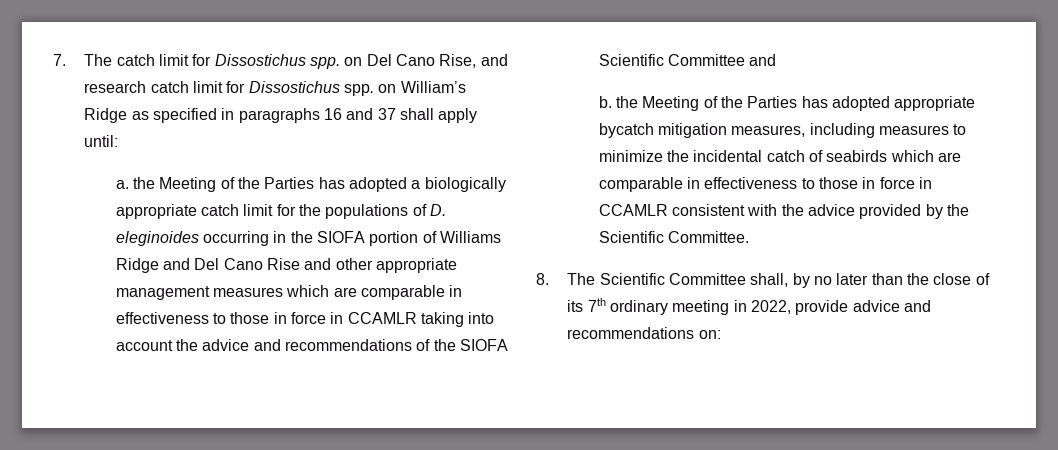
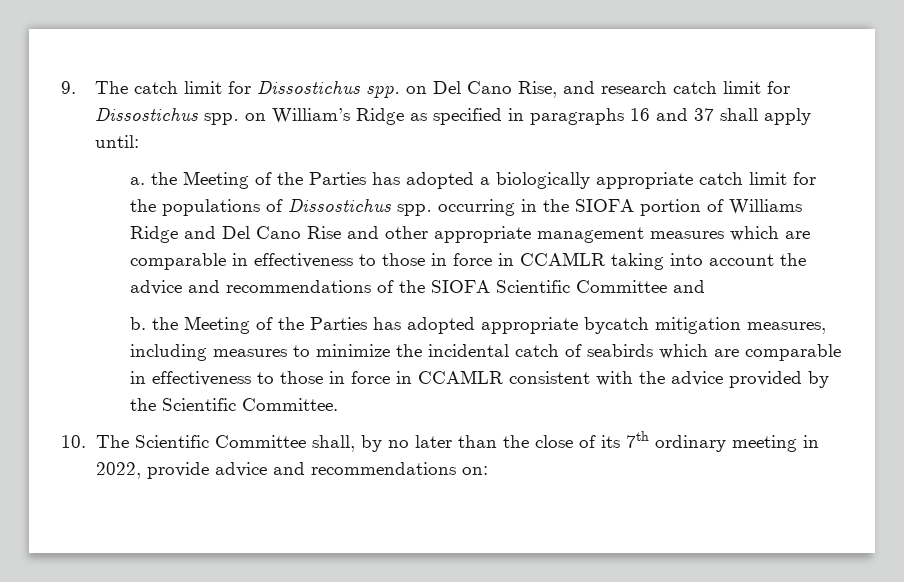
[53,54,66,66] 7. -> [61,81,76,94] 9.
[429,204,446,216] [115,231,199,246] D. eleginoides -> [287,199,432,216] Dissostichus spp.
[536,273,549,285] 8. -> [61,435,86,448] 10.

